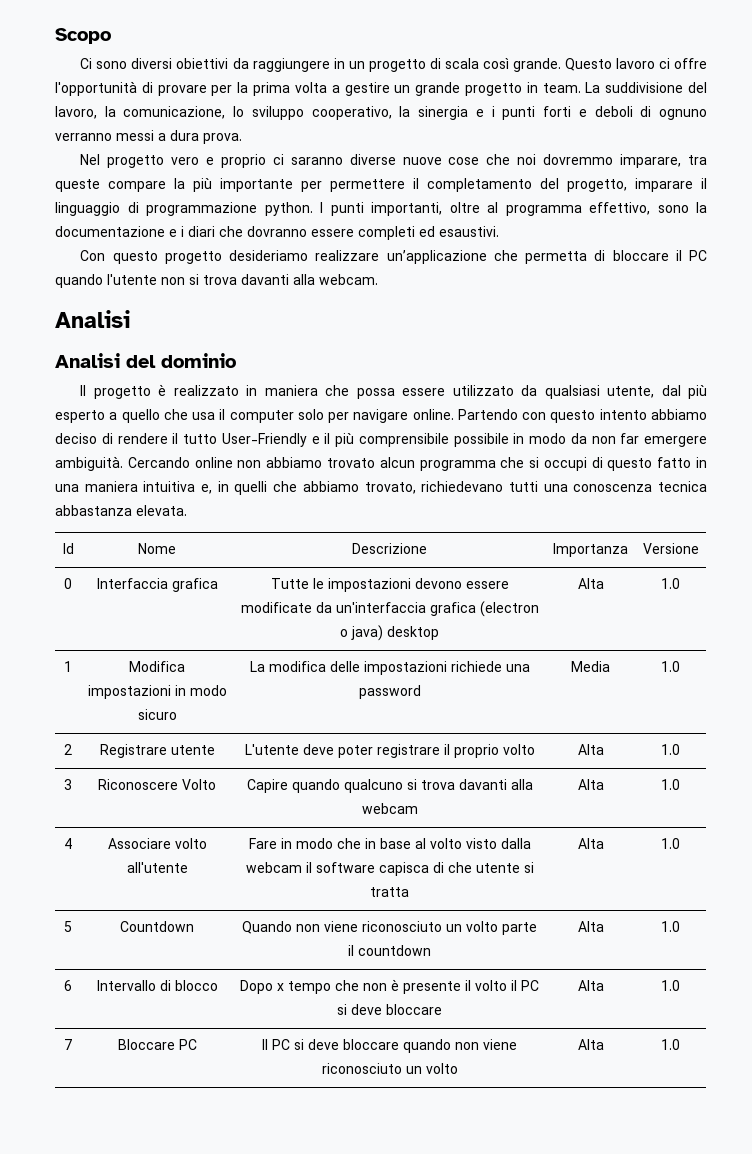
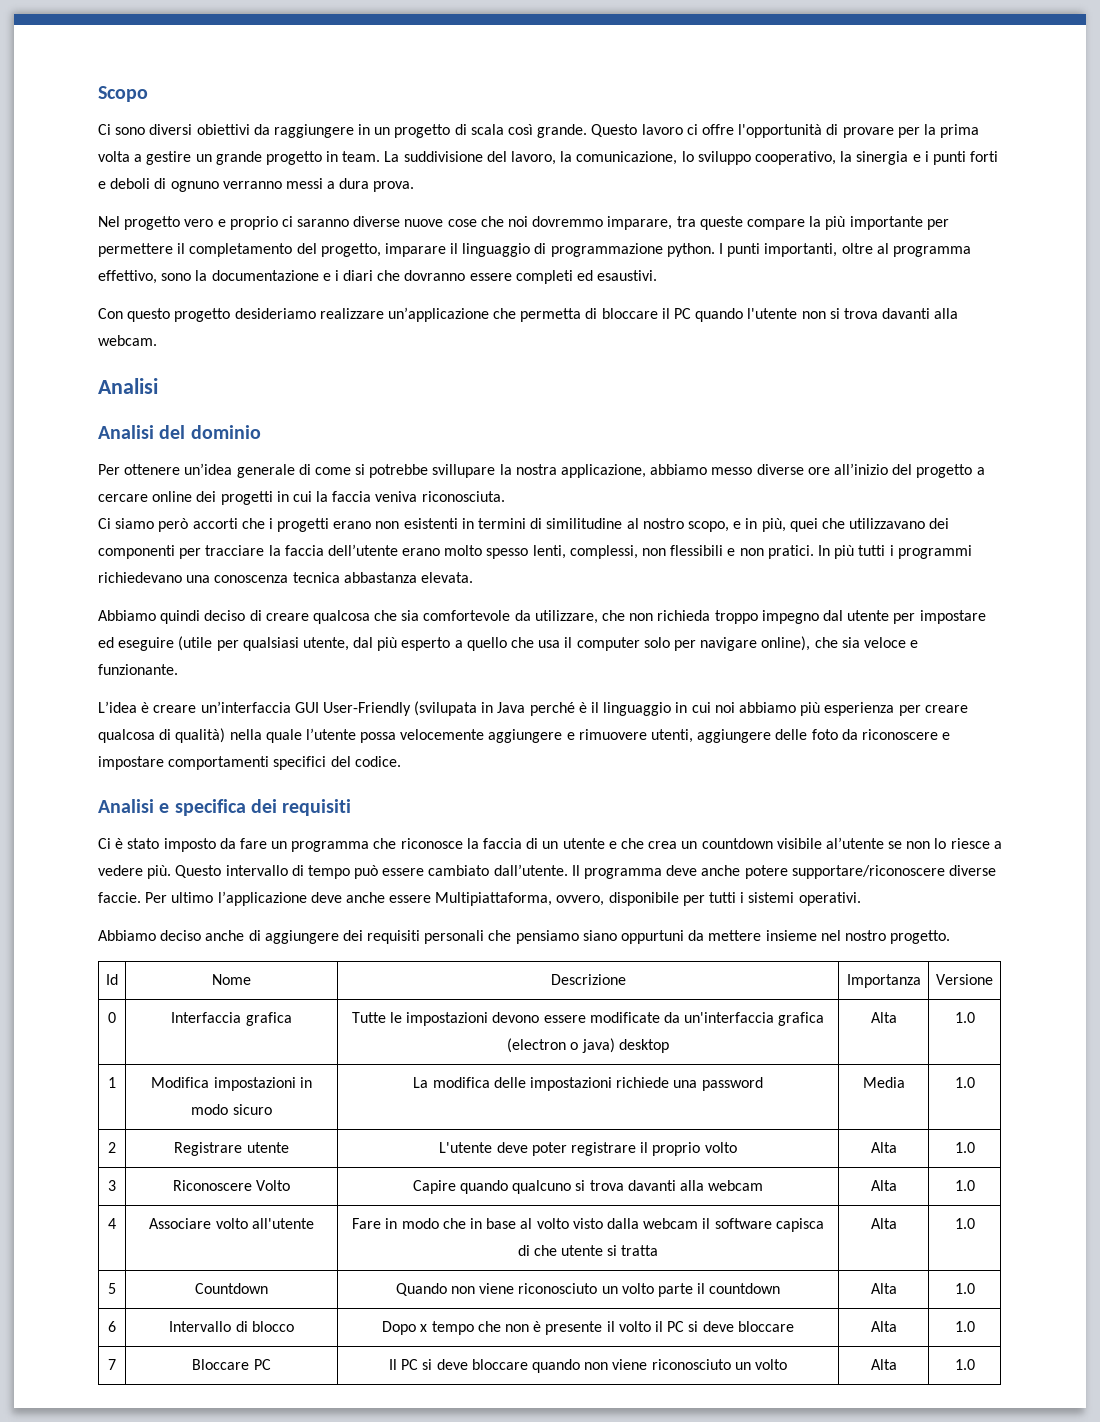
[80,384,538,399] Il progetto è realizzato in maniera che possa essere utilizzato da -> [98,463,985,478] [98,491,505,505] [98,518,950,532] [98,544,972,559] [98,572,473,583] [98,610,986,624] [98,636,239,651] Per ottenere un’idea generale di come si potrebbe svillupare la nostra applicazione, abbiamo messo diverse ore all’inizio del progetto a cercare online dei progetti in cui la faccia veniva riconosciuta. // Ci siamo però accorti che i progetti erano non esistenti in termini di similitudine al nostro scopo, e in più, quei che utilizzavano dei componenti per tracciare la faccia dell’utente erano molto spesso lenti, complessi, non flessibili e non pratici. In più tutti i programmi richiedevano una conoscenza tecnica abbastanza elevata. // Abbiamo quindi deciso di creare qualcosa che sia comfortevole da utilizzare, che non richieda troppo impegno dal utente per impostare ed eseguire (utile per
[412,409,707,423] [55,433,707,447] [55,456,708,471] [55,481,707,495] [55,505,187,516] online. Partendo con questo intento abbiamo deciso di rendere il tutto User-Friendly e il più comprensibile possibile in modo da non far emergere ambiguità. Cercando online non abbiamo trovato alcun programma che si occupi di questo fatto in una maniera intuitiva e, in quelli che abbiamo trovato, richiedevano tutti una conoscenza tecnica abbastanza elevata. -> [761,636,919,651] [98,664,178,675] [98,701,968,716] [98,728,951,743] [98,756,401,770] [98,799,352,816] [98,837,1002,852] [98,864,996,879] [98,891,861,906] [98,930,951,944] online), che sia veloce e funzionante. // L’idea è creare un’interfaccia GUI User-Friendly (svilupata in Java perché è il linguaggio in cui noi abbiamo più esperienza per creare qualcosa di qualità) nella quale l’utente possa velocemente aggiungere e rimuovere utenti, aggiungere delle foto da riconoscere e impostare comportamenti specifici del codice. // Analisi e specifica dei requisiti // Ci è stato imposto da fare un programma che riconosce la faccia di un utente e che crea un countdown visibile al’utente se non lo riesce a vedere più. Questo intervallo di tempo può essere cambiato dall’utente. Il programma deve anche potere supportare/riconoscere diverse faccie. Per ultimo l’applicazione deve anche essere Multipiattaforma, ovvero, disponibile per tutti i sistemi operativi. // Abbiamo deciso anche di aggiungere dei requisiti personali che pensiamo siano oppurtuni da mettere insieme nel nostro progetto.

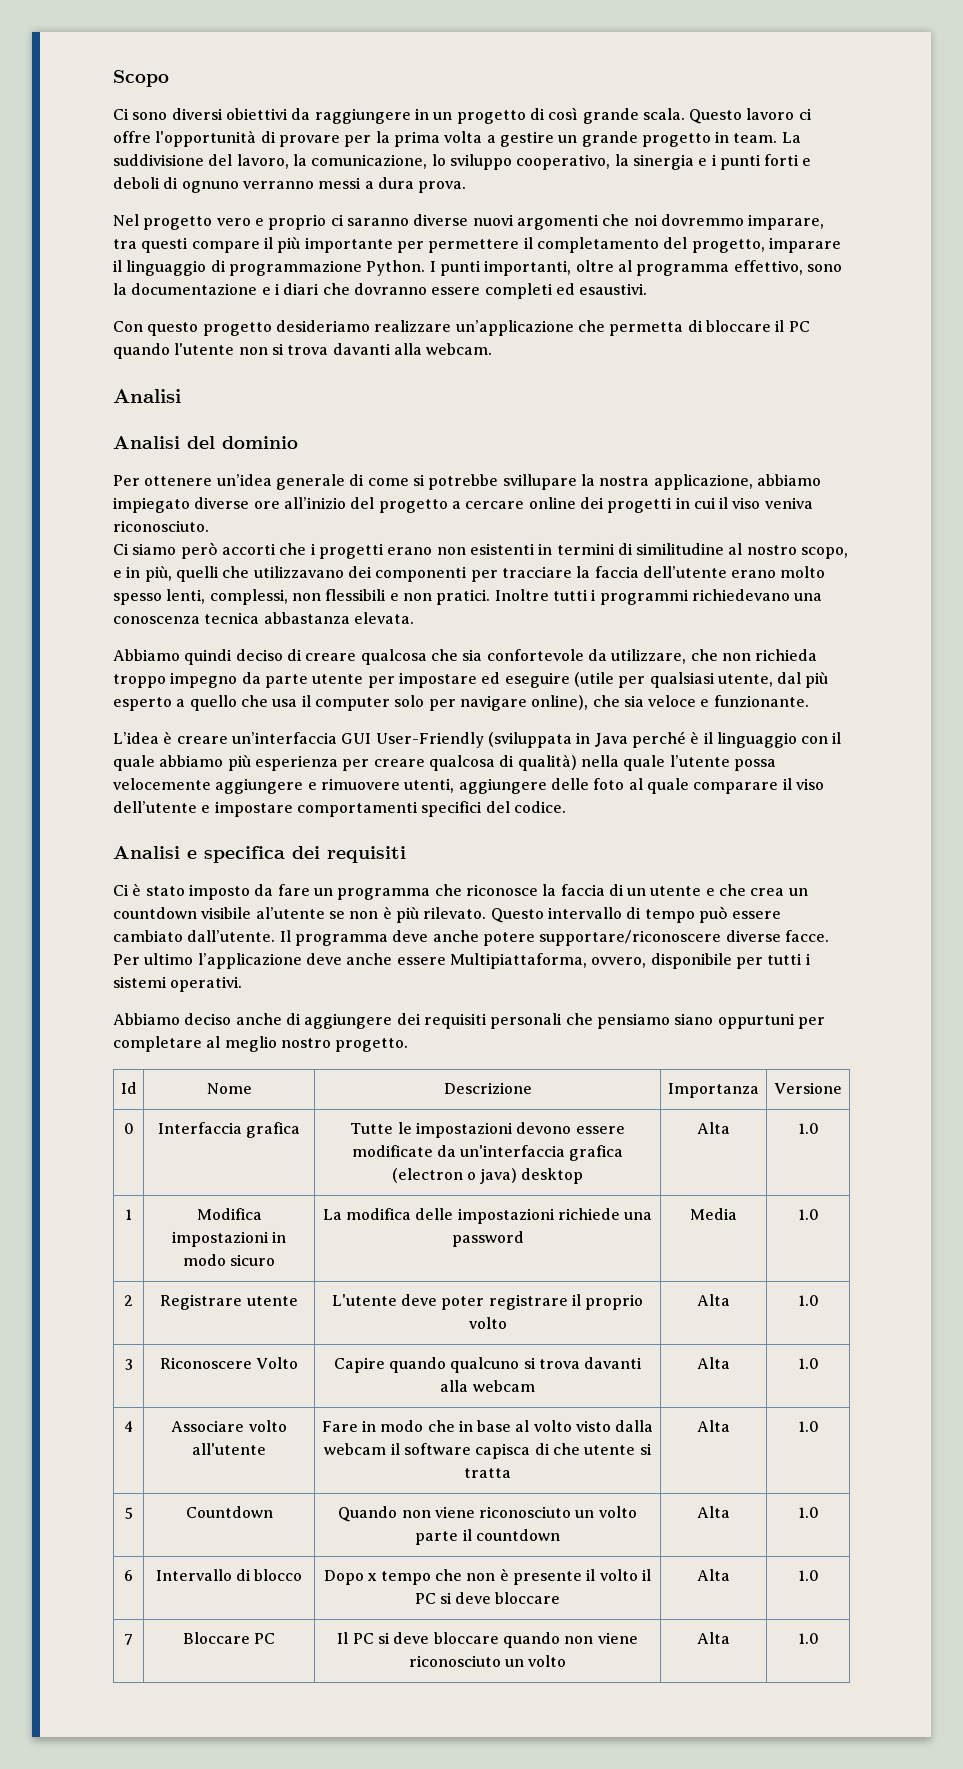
[470,124,588,138] scala così grande. -> [548,107,685,124] così grande scala.
[404,219,477,227] nuove cose -> [472,214,599,230] nuovi argomenti
[699,216,822,230] queste compare la -> [141,237,273,253] questi compare il
[666,243,715,257] python. -> [366,260,426,276] Python.
[711,467,753,475] messo -> [113,497,190,513] impiegato
[316,491,505,502] la faccia veniva riconosciuta. -> [719,497,813,509] [113,520,209,532] il viso veniva riconosciuto.
[789,518,818,532] quei -> [175,566,219,582] quelli
[817,545,855,559] In più -> [494,589,549,601] Inoltre
[423,610,511,621] comfortevole -> [486,649,584,661] confortevole
[822,610,843,621] dal -> [241,672,308,688] da parte
[414,701,478,716] (svilupata -> [487,732,572,748] (sviluppata
[675,702,735,713] in cui noi -> [801,732,842,744] [113,755,155,771] con il quale
[841,729,938,740] da riconoscere -> [628,778,824,794] [113,801,197,813] al quale comparare il viso dell’utente
[934,838,1002,849] [98,865,172,879] lo riesce a vedere più. -> [382,907,487,923] è più rilevato.
[98,892,141,903] faccie. -> [784,930,829,942] facce.
[688,930,841,941] da mettere insieme nel -> [797,1017,825,1029] [113,1036,277,1052] per completare al meglio

